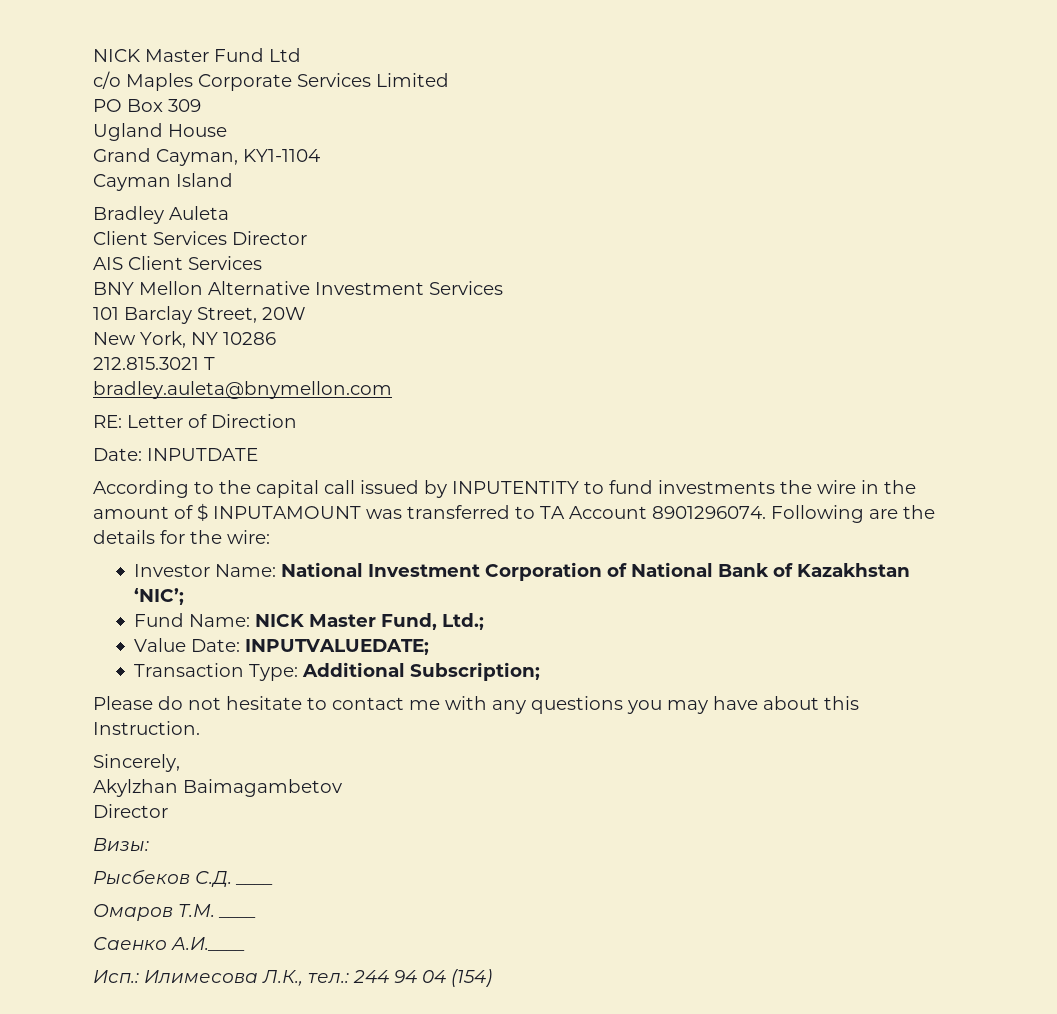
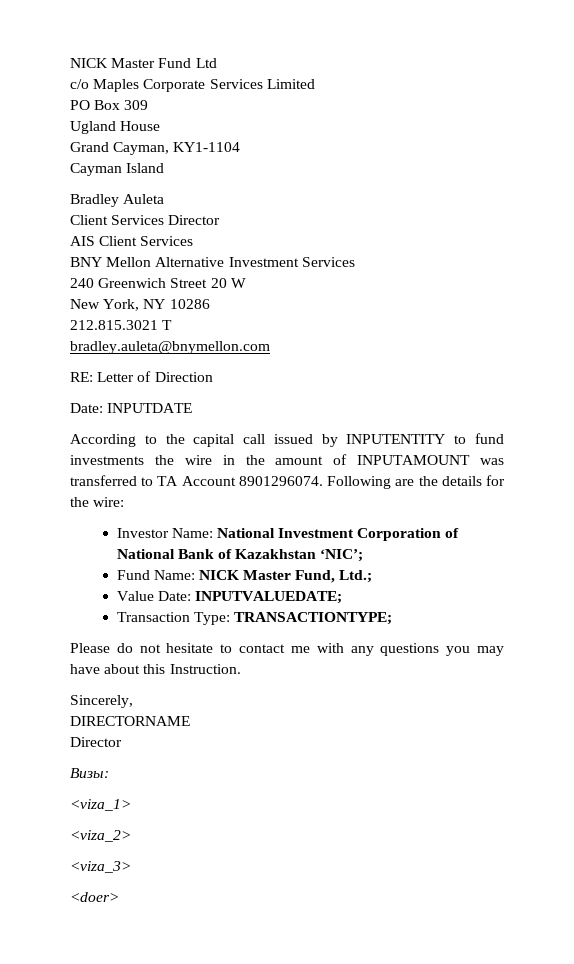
[93,306,306,324] 101 Barclay Street, 20W -> [70,278,246,288] 240 Greenwich Street 20 W
[197,503,208,521] $ -> (348, 459) none
[301,662,540,681] Additional Subscription; -> [233,612,392,625] TRANSACTIONTYPE;
[93,779,342,797] Akylzhan Baimagambetov -> [70,716,190,726] DIRECTORNAME
[93,870,273,887] [93,904,215,921] [218,917,256,918] [93,937,245,951] [93,969,492,987] Рысбеков С.Д. ____ // Омаров Т.М. ____ // Саенко А.И.____ // Исп.: Илимесова Л.К., тел.: 244 94 04 (154) -> [70,799,131,811] [70,830,131,842] [70,861,131,873] [70,892,119,902] <viza_1> // <viza_2> // <viza_3> // <doer>

